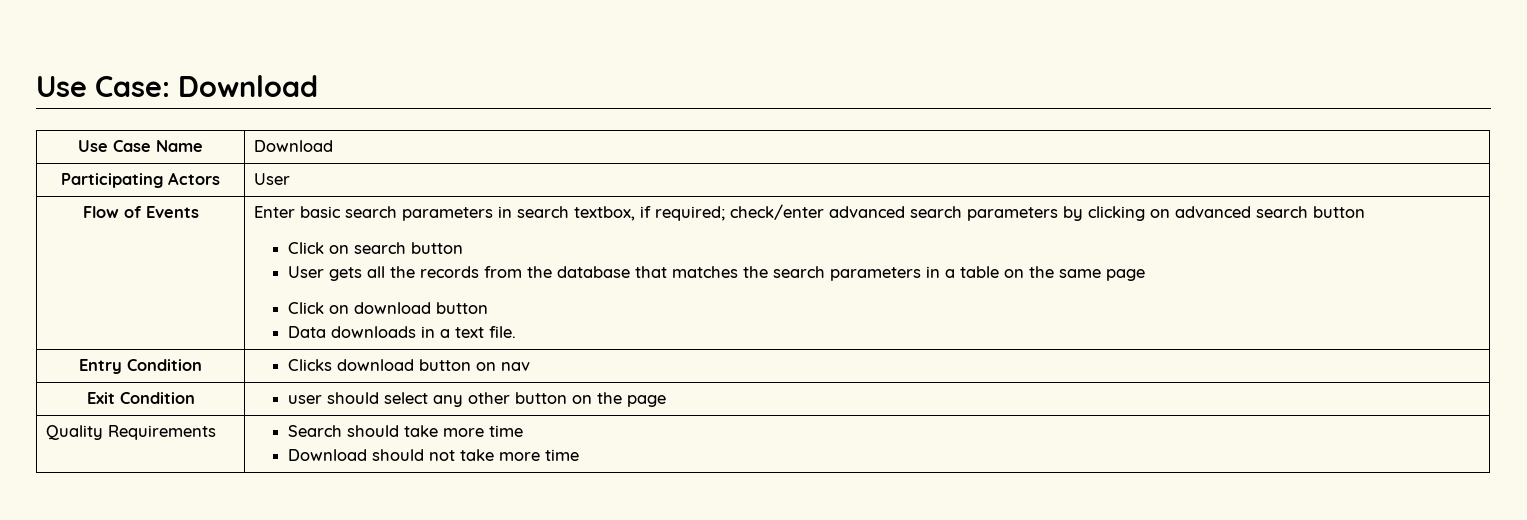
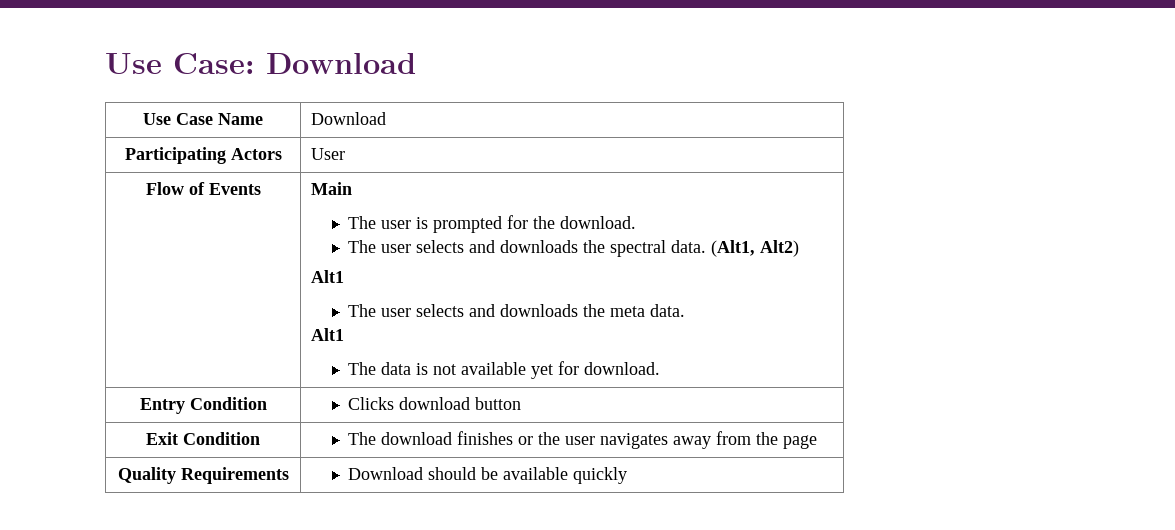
[254,204,1366,221] [288,242,464,254] [288,266,1146,281] [288,302,489,314] [288,326,517,338] Enter basic search parameters in search textbox, if required; check/enter advanced search parameters by clicking on advanced search button // Click on search button // User gets all the records from the database that matches the search parameters in a table on the same page // Click on download button // Data downloads in a text file. -> [311,182,353,195] [348,215,637,233] [348,240,800,257] [311,270,345,283] [348,304,686,317] [311,328,345,341] [348,361,661,379] Main // The user is prompted for the download. // The user selects and downloads the spectral data. (Alt1, Alt2) // Alt1 // The user selects and downloads the meta data. // Alt1 // The data is not available yet for download.
[476,362,531,371] on nav -> (522, 403) none
[288,392,667,407] [46,425,217,440] [288,425,524,437] [288,449,580,461] user should select any other button on the page // Quality Requirements | Search should take more time // Download should not take more time -> [348,431,818,449] [117,467,289,484] [348,467,628,484] The download finishes or the user navigates away from the page // Quality Requirements | Download should be available quickly

